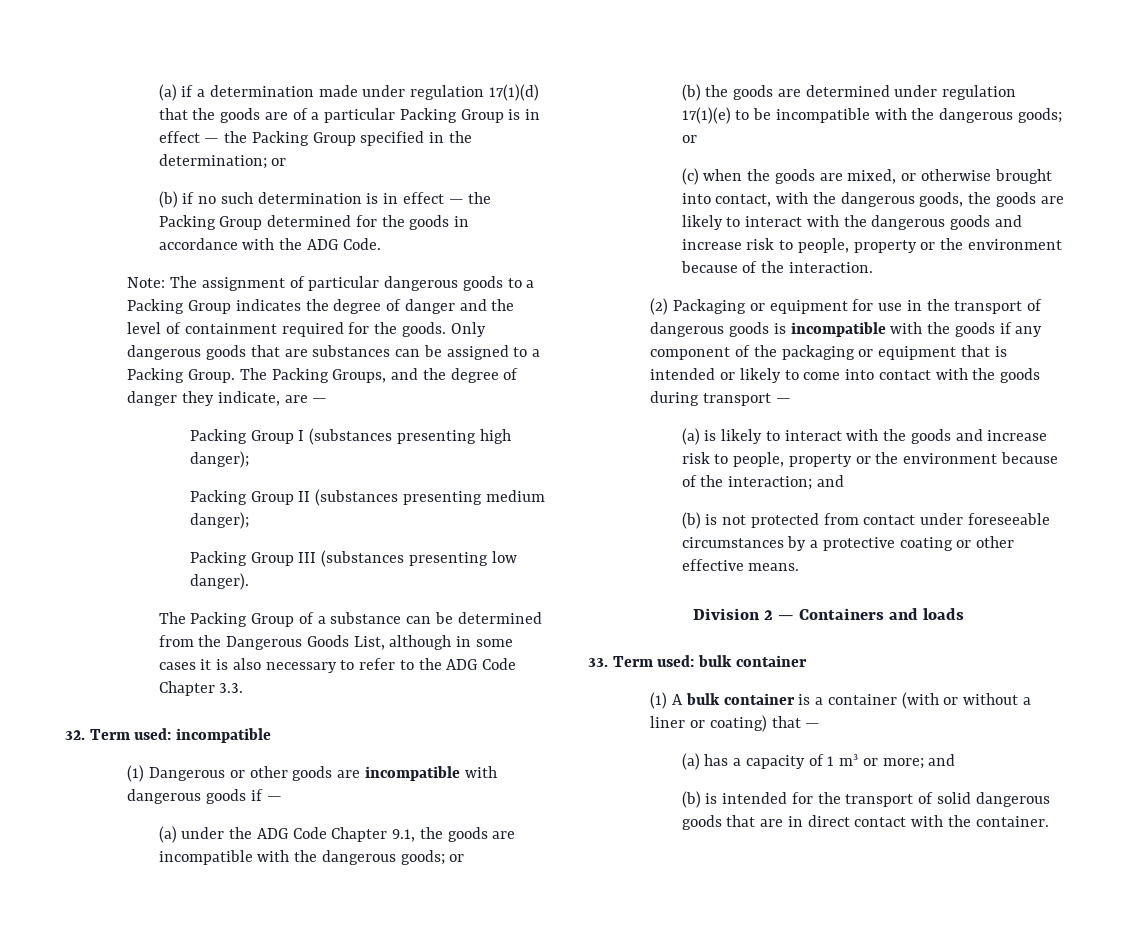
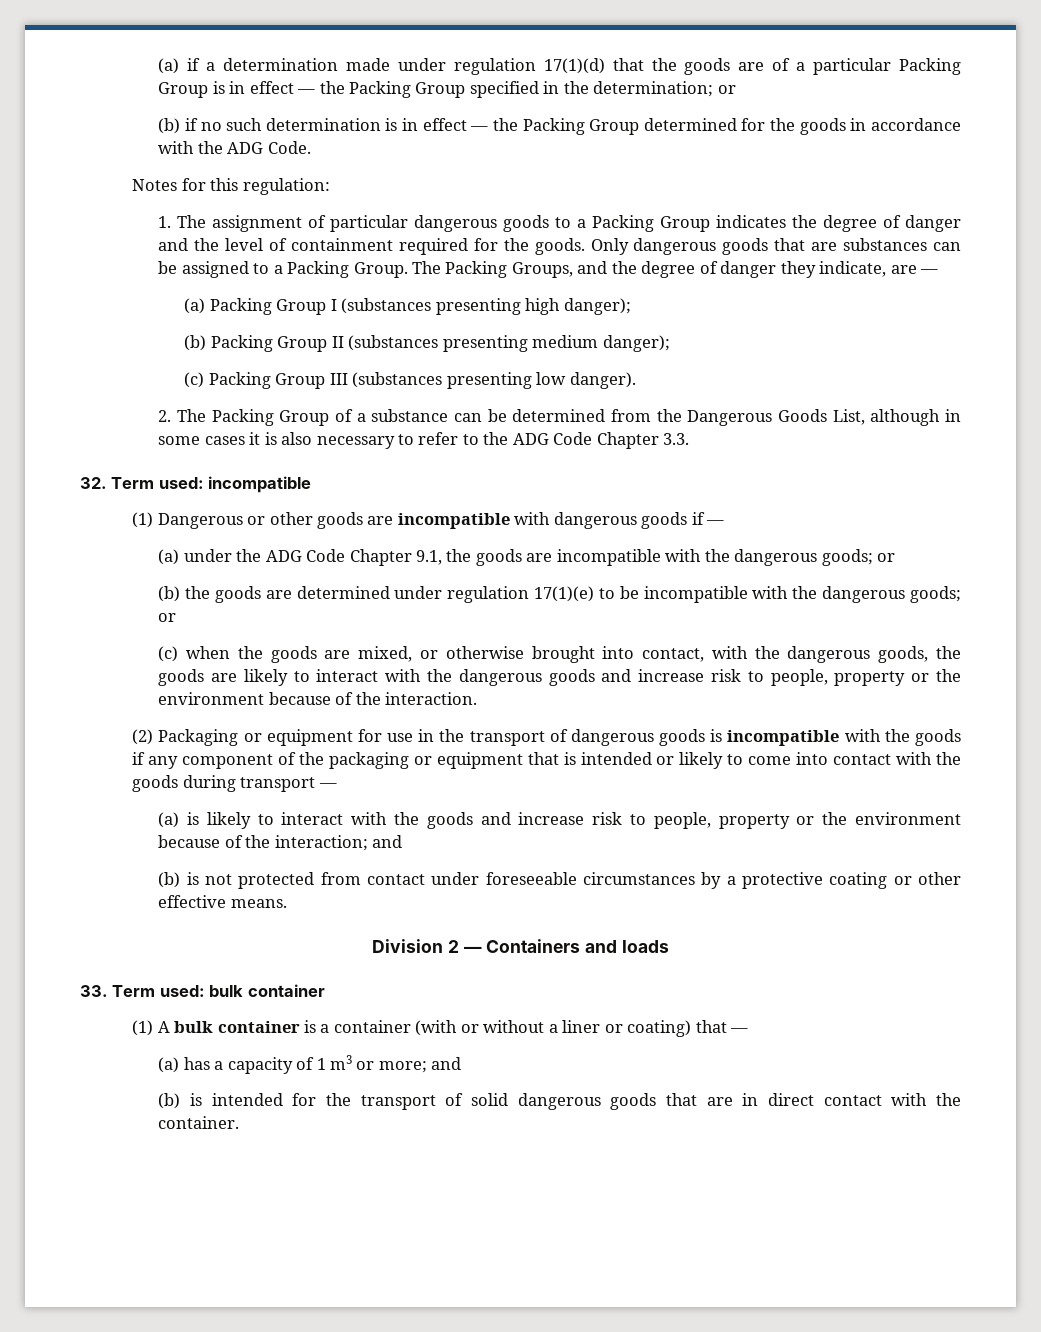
[127,277,166,288] Note: -> [132,178,330,195] [158,216,172,228] Notes for this regulation: // 1.
(328, 400) none -> [184,298,206,314] (a)
(249, 459) none -> [184,335,207,351] (b)
(249, 520) none -> [184,372,205,388] (c)
(249, 581) none -> [158,410,172,422] 2.

